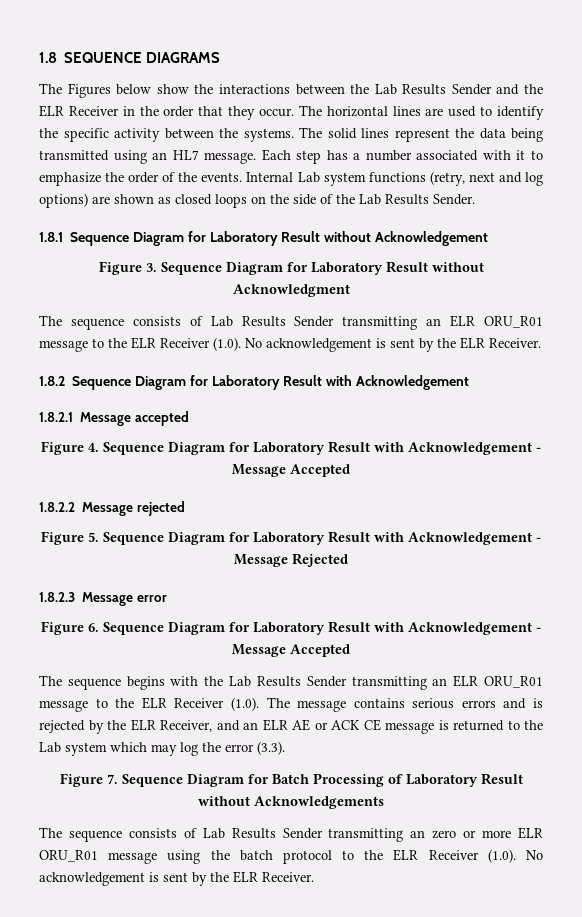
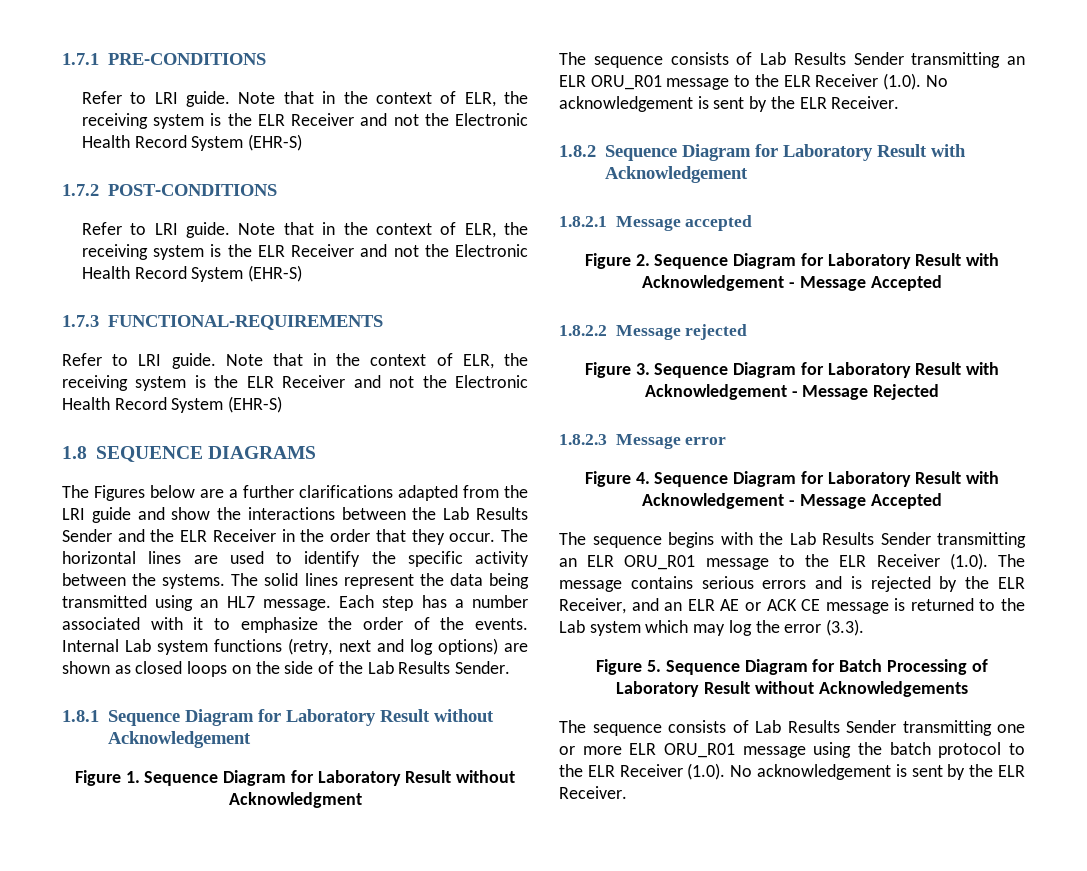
(39, 57) none -> [62,53,266,65] [82,91,528,107] [82,113,529,129] [82,134,303,151] [62,184,277,196] [82,222,528,238] [82,244,529,260] [82,265,303,282] [62,315,383,330] [62,353,528,369] [62,375,529,391] [62,396,283,413] 1.7.1 PRE-CONDITIONS // Refer to LRI guide. Note that in the context of ELR, the receiving system is the ELR Receiver and not the Electronic Health Record System (EHR-S) // 1.7.2 POST-CONDITIONS // Refer to LRI guide. Note that in the context of ELR, the receiving system is the ELR Receiver and not the Electronic Health Record System (EHR-S) // 1.7.3 FUNCTIONAL-REQUIREMENTS // Refer to LRI guide. Note that in the context of ELR, the receiving system is the ELR Receiver and not the Electronic Health Record System (EHR-S) //
(152, 89) none -> [200,485,528,501] [62,507,165,523] are a further clarifications adapted from the LRI guide and
[145,263,157,272] 3. -> [125,771,140,783] 1.
[88,443,99,452] 4. -> [635,254,650,266] 2.
[88,532,99,542] 5. -> [635,363,650,375] 3.
[88,623,99,632] 6. -> [635,472,650,484] 4.
[106,774,118,784] 7. -> [647,660,662,672] 5.
[410,830,457,839] an zero -> [997,724,1025,733] one

